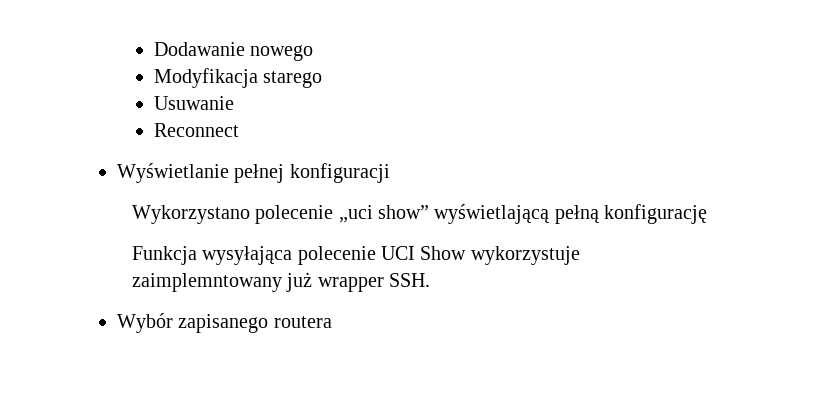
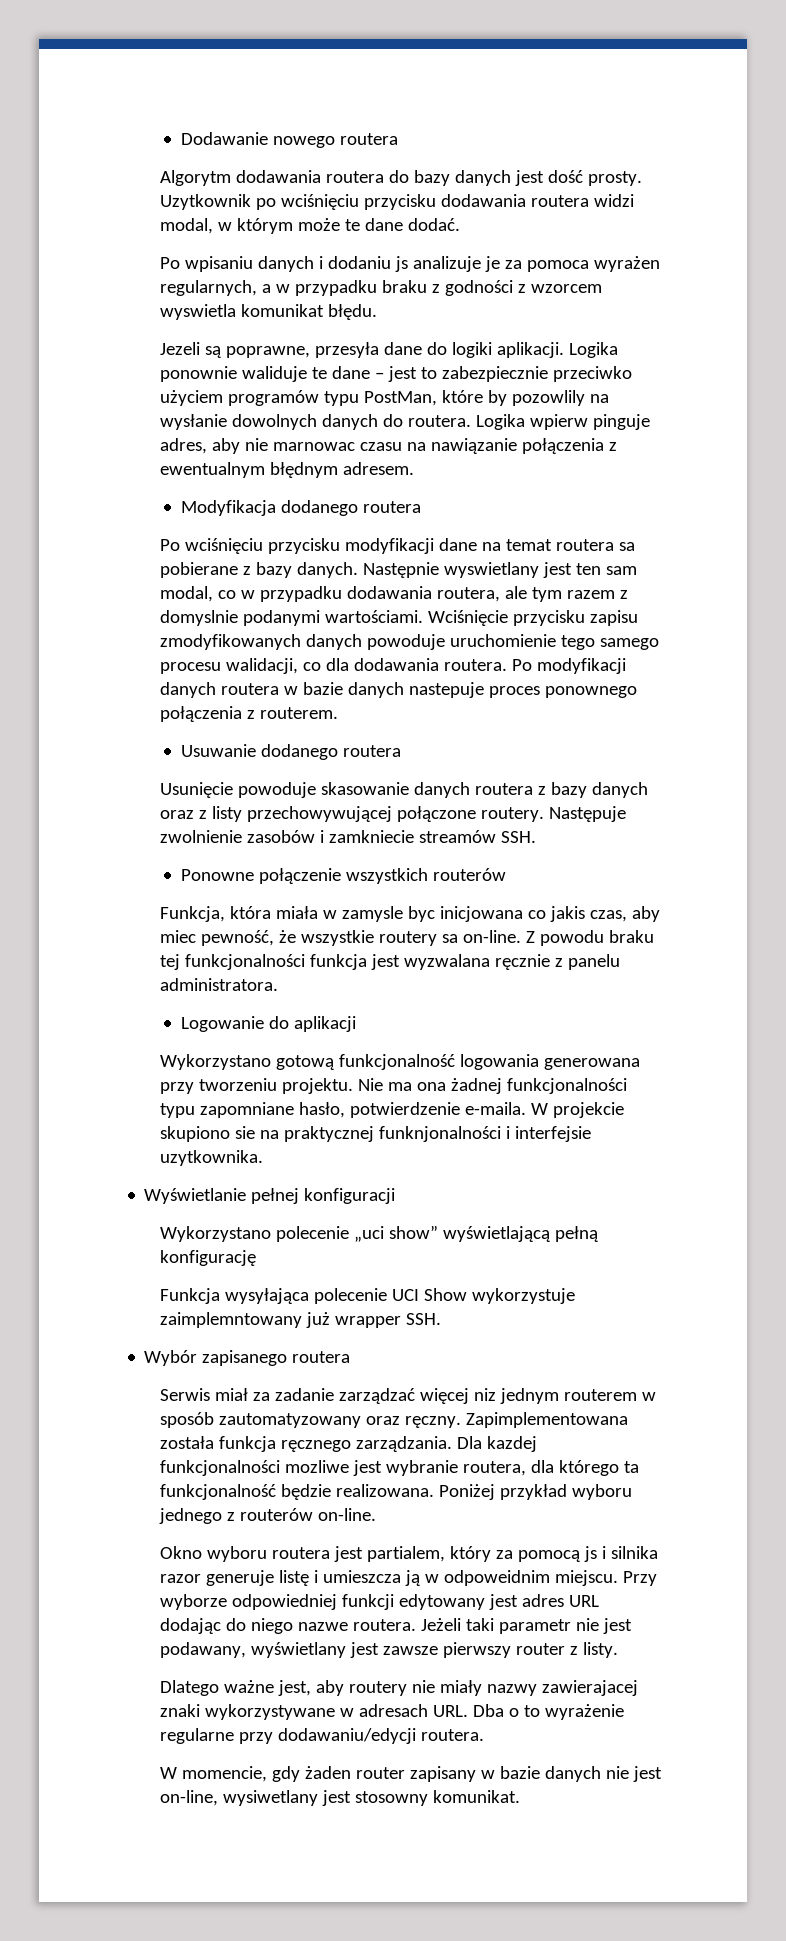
[153,68,323,88] [153,96,234,110] [153,123,239,137] // Modyfikacja starego // Usuwanie // Reconnect -> [339,133,398,145] [160,170,643,186] [160,194,635,210] [160,218,461,234] [160,256,661,272] [160,280,603,296] [160,304,378,320] [160,342,619,358] [160,366,633,382] [160,390,610,406] [160,414,651,430] [160,438,618,454] [160,462,415,478] [180,500,421,516] [160,538,636,554] [160,562,638,578] [160,586,629,602] [160,610,639,626] [160,634,660,650] [160,658,627,674] [160,682,638,698] [160,706,339,722] [180,744,401,760] [160,782,649,798] [160,806,627,822] [160,830,537,843] [180,868,506,884] [160,906,661,922] [160,930,655,946] [160,954,621,970] [160,978,279,991] [180,1016,356,1032] [160,1054,641,1070] [160,1078,628,1094] [160,1102,625,1118] [160,1126,592,1142] [160,1150,264,1166] routera // Algorytm dodawania routera do bazy danych jest dość prosty. Uzytkownik po wciśnięciu przycisku dodawania routera widzi modal, w którym może te dane dodać. // Po wpisaniu danych i dodaniu js analizuje je za pomoca wyrażen regularnych, a w przypadku braku z godności z wzorcem wyswietla komunikat błędu. // Jezeli są poprawne, przesyła dane do logiki aplikacji. Logika ponownie waliduje te dane – jest to zabezpiecznie przeciwko użyciem programów typu PostMan, które by pozowlily na wysłanie dowolnych danych do routera. Logika wpierw pinguje adres, aby nie marnowac czasu na nawiązanie połączenia z ewentualnym błędnym adresem. // Modyfikacja dodanego routera // Po wciśnięciu przycisku modyfikacji dane na temat routera sa pobierane z bazy danych. Następnie wyswietlany jest ten sam modal, co w przypadku dodawania routera, ale tym razem z domyslnie podanymi wartościami. Wciśnięcie przycisku zapisu zmodyfikowanych danych powoduje uruchomienie tego samego procesu walidacji, co dla dodawania routera. Po modyfikacji danych routera w bazie danych nastepuje proces ponownego połączenia z routerem. // Usuwanie dodanego routera // Usunięcie powoduje skasowanie danych routera z bazy danych oraz z listy przechowywującej połączone routery. Następuje zwolnienie zasobów i zamkniecie streamów SSH. // Ponowne połączenie wszystkich routerów // Funkcja, która miała w zamysle byc inicjowana co jakis czas, aby miec pewność, że wszystkie routery sa on-line. Z powodu braku tej funkcjonalności funkcja jest wyzwalana ręcznie z panelu administratora. // Logowanie do aplikacji // Wykorzystano gotową funkcjonalność logowania generowana przy tworzeniu projektu. Nie ma ona żadnej funkcjonalności typu zapomniane hasło, potwierdzenie e-maila. W projekcie skupiono sie na praktycznej funknjonalności i interfejsie uzytkownika.
(332, 322) none -> [160,1388,657,1404] [160,1412,629,1428] [160,1436,538,1452] [160,1460,640,1476] [160,1484,633,1500] [159,1508,377,1524] [160,1546,659,1562] [160,1570,658,1586] [160,1594,600,1610] [160,1618,633,1634] [160,1642,619,1658] [160,1680,639,1696] [160,1704,625,1720] [160,1728,485,1744] [160,1766,663,1782] [160,1790,521,1806] // Serwis miał za zadanie zarządzać więcej niz jednym routerem w sposób zautomatyzowany oraz ręczny. Zapimplementowana została funkcja ręcznego zarządzania. Dla kazdej funkcjonalności mozliwe jest wybranie routera, dla którego ta funkcjonalność będzie realizowana. Poniżej przykład wyboru jednego z routerów on-line. // Okno wyboru routera jest partialem, który za pomocą js i silnika razor generuje listę i umieszcza ją w odpoweidnim miejscu. Przy wyborze odpowiedniej funkcji edytowany jest adres URL dodając do niego nazwe routera. Jeżeli taki parametr nie jest podawany, wyświetlany jest zawsze pierwszy router z listy. // Dlatego ważne jest, aby routery nie miały nazwy zawierajacej znaki wykorzystywane w adresach URL. Dba o to wyrażenie regularne przy dodawaniu/edycji routera. // W momencie, gdy żaden router zapisany w bazie danych nie jest on-line, wysiwetlany jest stosowny komunikat.

